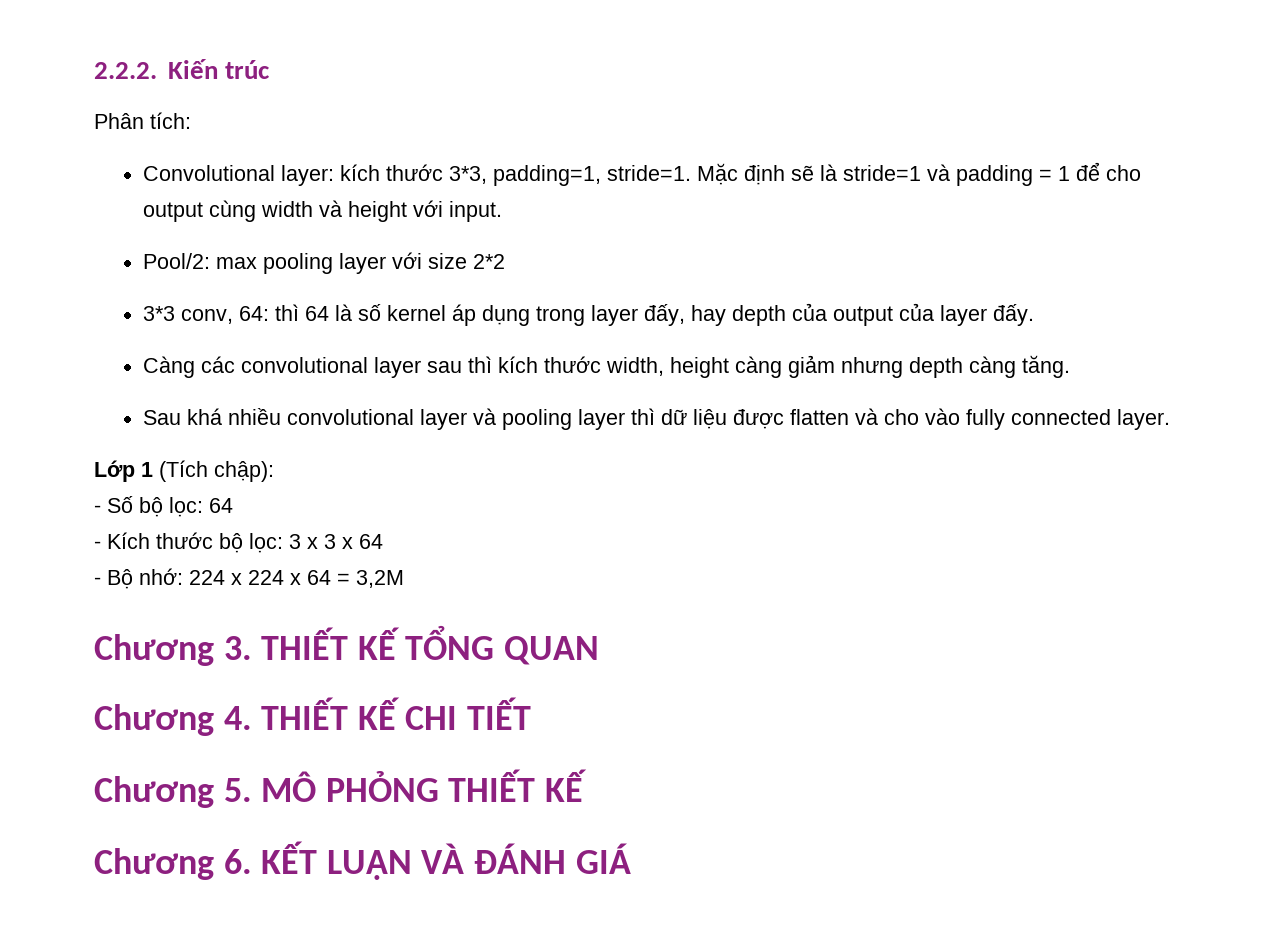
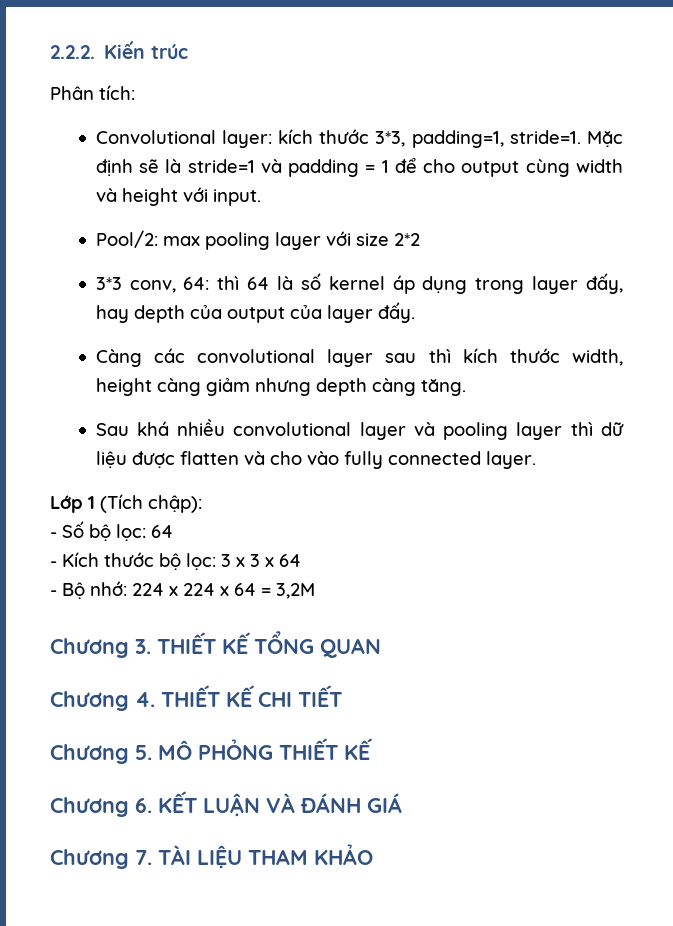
(631, 858) none -> [50,844,373,869] // Chương 7. TÀI LIỆU THAM KHẢO

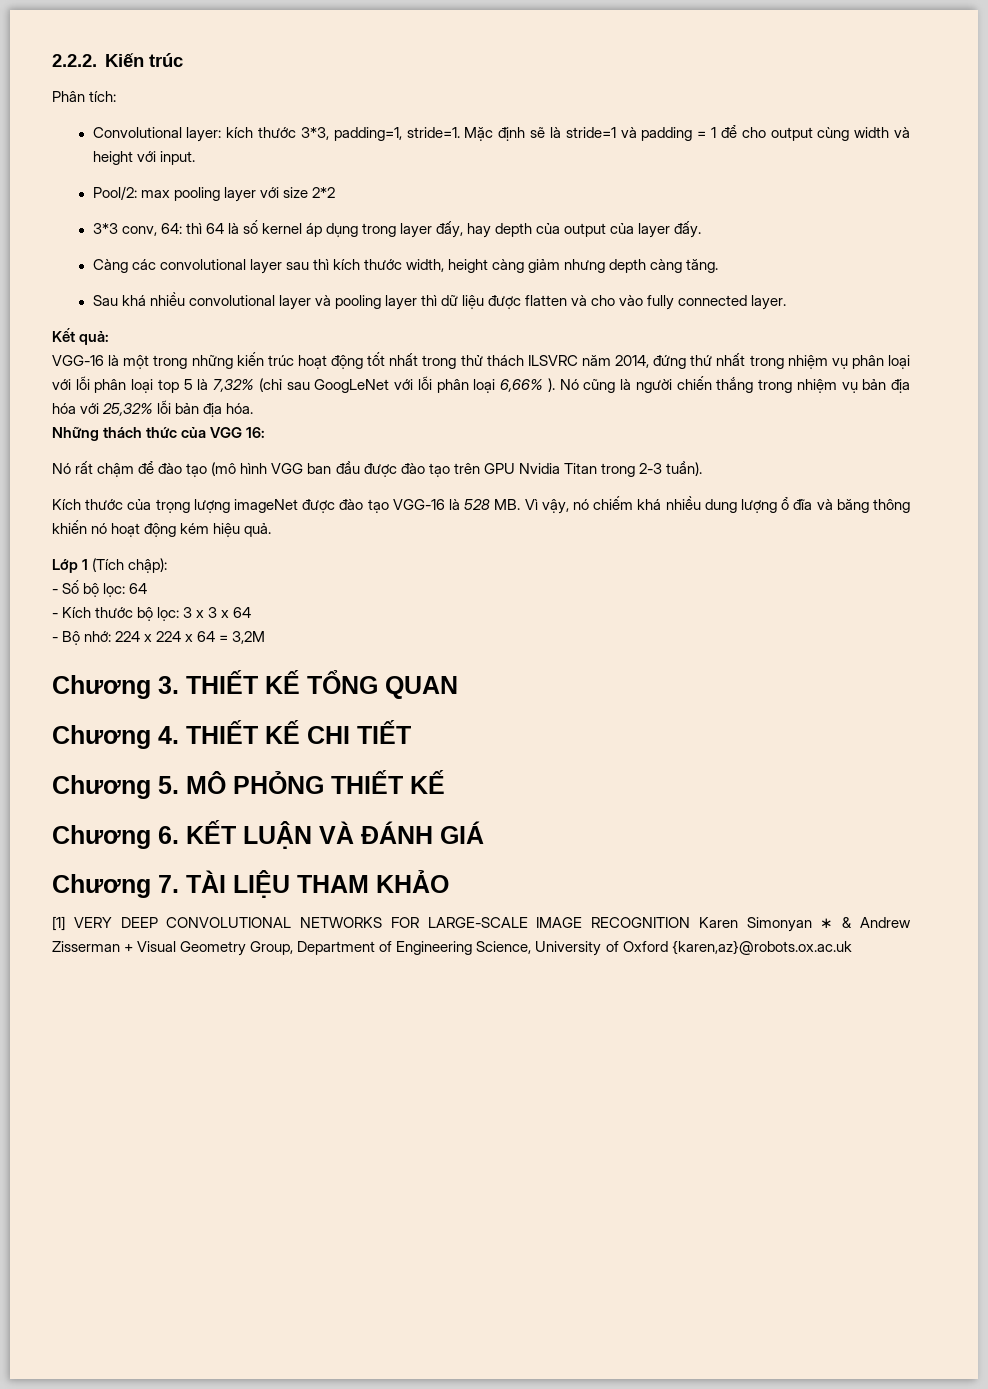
(536, 460) none -> [52,328,110,345] [52,352,910,369] [52,376,911,393] [52,400,254,417] [52,426,266,441] [52,461,702,477] [52,496,911,514] [52,520,272,537] // Kết quả: // VGG-16 là một trong những kiến trúc hoạt động tốt nhất trong thử thách ILSVRC năm 2014, đứng thứ nhất trong nhiệm vụ phân loại với lỗi phân loại top 5 là 7,32% (chỉ sau GoogLeNet với lỗi phân loại 6,66% ). Nó cũng là người chiến thắng trong nhiệm vụ bản địa hóa với 25,32% lỗi bản địa hóa. // Những thách thức của VGG 16: // Nó rất chậm để đào tạo (mô hình VGG ban đầu được đào tạo trên GPU Nvidia Titan trong 2-3 tuần). // Kích thước của trọng lượng imageNet được đào tạo VGG-16 là 528 MB. Vì vậy, nó chiếm khá nhiều dung lượng ổ đĩa và băng thông khiến nó hoạt động kém hiệu quả.
(373, 854) none -> [52,916,911,932] [52,940,852,956] // [1] VERY DEEP CONVOLUTIONAL NETWORKS FOR LARGE-SCALE IMAGE RECOGNITION Karen Simonyan ∗ & Andrew Zisserman + Visual Geometry Group, Department of Engineering Science, University of Oxford {karen,az}@robots.ox.ac.uk

